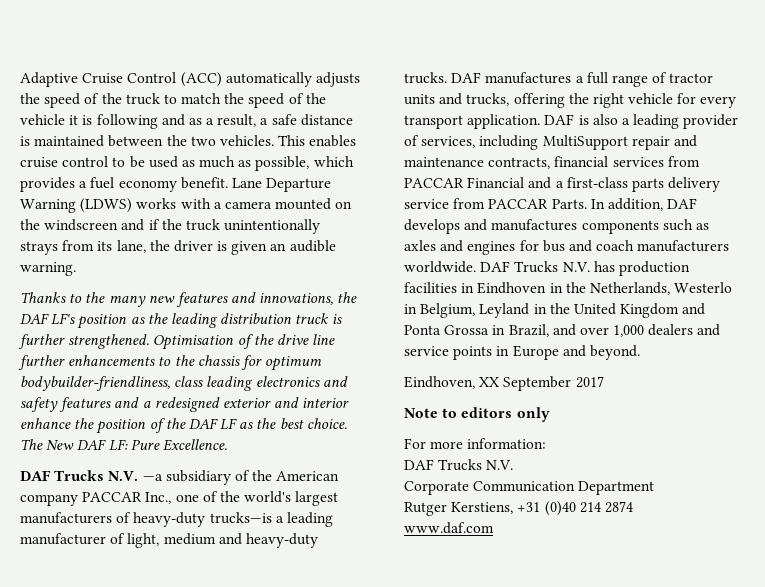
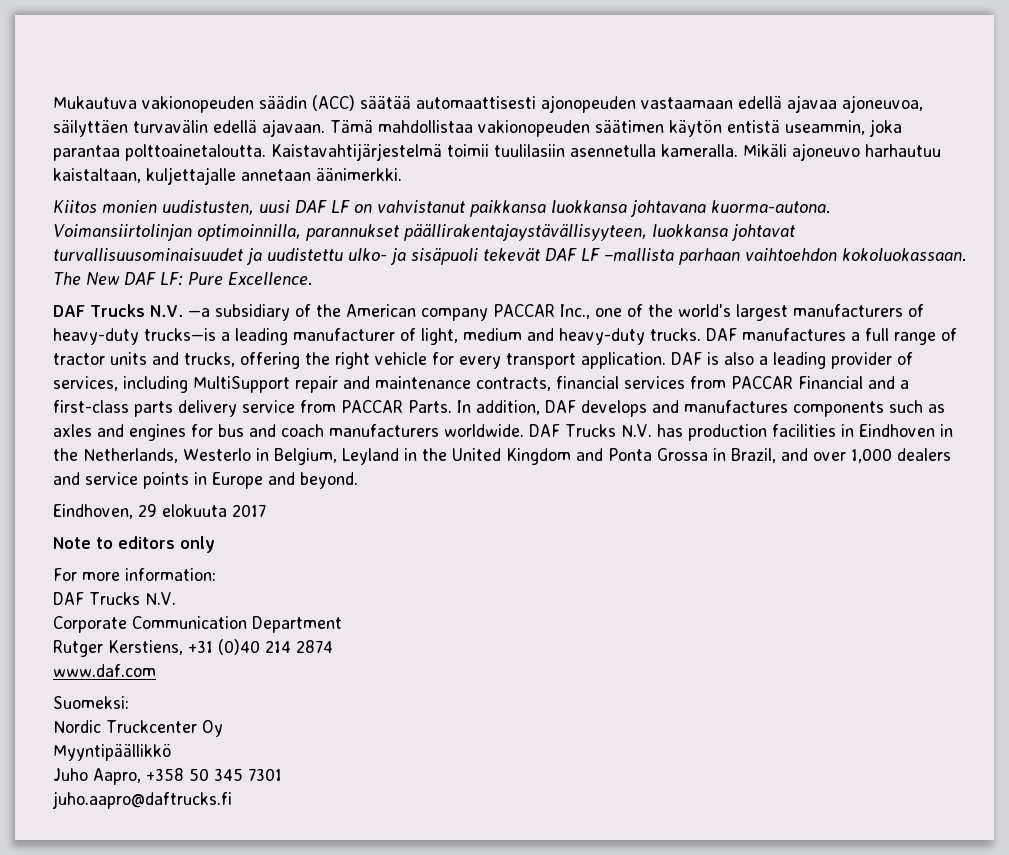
[20,72,360,87] [20,93,326,108] [20,114,353,129] [20,135,357,147] [20,156,354,171] [20,177,332,192] [20,198,353,213] [20,219,321,234] [20,240,336,255] [20,262,76,276] [20,292,358,307] [20,313,343,329] [18,334,336,350] [18,355,323,371] [20,376,348,391] [20,397,350,412] [20,418,347,434] Adaptive Cruise Control (ACC) automatically adjusts the speed of the truck to match the speed of the vehicle it is following and as a result, a safe distance is maintained between the two vehicles. This enables cruise control to be used as much as possible, which provides a fuel economy benefit. Lane Departure Warning (LDWS) works with a camera mounted on the windscreen and if the truck unintentionally strays from its lane, the driver is given an audible warning. // Thanks to the many new features and innovations, the DAF LF's position as the leading distribution truck is further strengthened. Optimisation of the drive line further enhancements to the chassis for optimum bodybuilder-friendliness, class leading electronics and safety features and a redesigned exterior and interior enhance the position of the DAF LF as the best choice. -> [53,95,923,113] [53,119,902,137] [53,143,941,161] [53,167,402,185] [53,200,831,217] [53,223,795,241] [53,247,967,265] Mukautuva vakionopeuden säädin (ACC) säätää automaattisesti ajonopeuden vastaamaan edellä ajavaa ajoneuvoa, säilyttäen turvavälin edellä ajavaan. Tämä mahdollistaa vakionopeuden säätimen käytön entistä useammin, joka parantaa polttoainetaloutta. Kaistavahtijärjestelmä toimii tuulilasiin asennetulla kameralla. Mikäli ajoneuvo harhautuu kaistaltaan, kuljettajalle annetaan äänimerkki. // Kiitos monien uudistusten, uusi DAF LF on vahvistanut paikkansa luokkansa johtavana kuorma-autona. Voimansiirtolinjan optimoinnilla, parannukset päällirakentajaystävällisyyteen, luokkansa johtavat turvallisuusominaisuudet ja uudistettu ulko- ja sisäpuoli tekevät DAF LF –mallista parhaan vaihtoehdon kokoluokassaan.
[479,376,572,391] XX September -> [138,504,227,517] 29 elokuuta
(494, 528) none -> [53,696,129,709] [53,720,223,737] [53,743,172,761] [53,768,282,785] [52,791,232,809] // Suomeksi: // Nordic Truckcenter Oy // Myyntipäällikkö // Juho Aapro, +358 50 345 7301 // juho.aapro@daftrucks.fi

